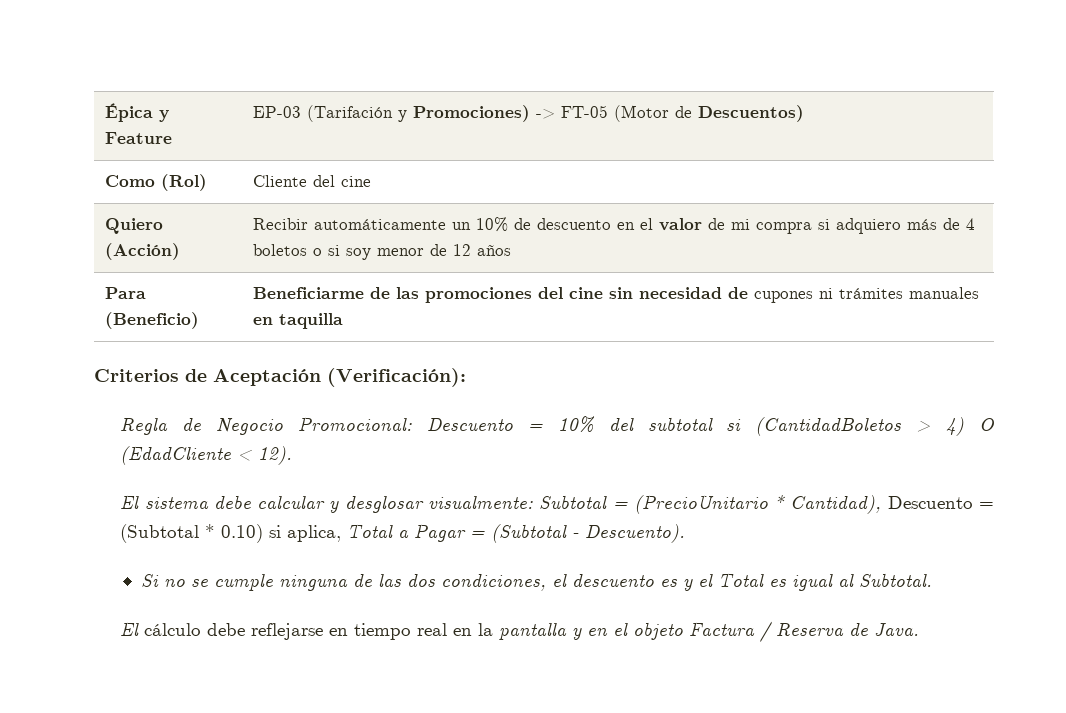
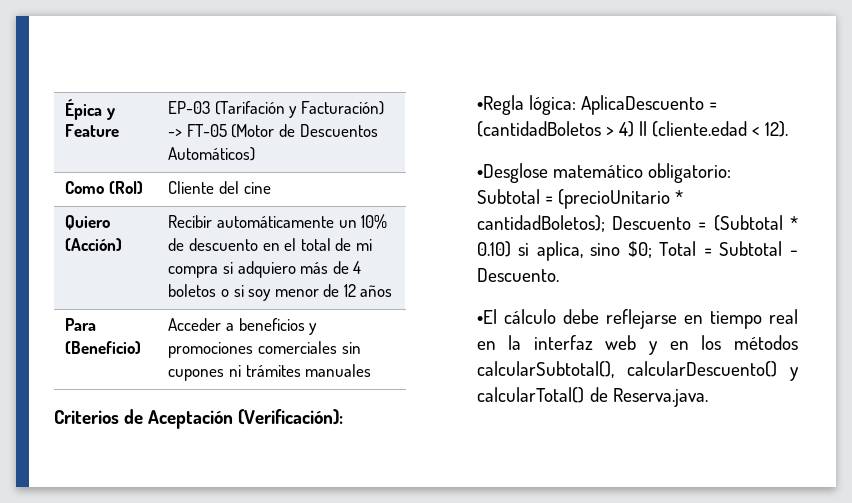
[412,105,530,122] Promociones) -> [301,101,385,115] Facturación)
[697,105,804,122] Descuentos) -> [299,124,378,137] [168,147,256,161] Descuentos Automáticos)
[658,218,702,231] valor -> [300,238,331,251] total
[252,287,748,303] Beneficiarme de las promociones del cine sin necesidad de -> [168,318,318,335] [168,341,361,358] Acceder a beneficios y promociones comerciales sin
[252,313,343,329] en taquilla -> (372, 370) none
[120,416,995,436] [120,446,293,465] [120,495,882,514] Regla de Negocio Promocional: Descuento = 10% del subtotal si (CantidadBoletos > 4) O (EdadCliente < 12). // El sistema debe calcular y desglosar visualmente: Subtotal = (PrecioUnitario * Cantidad), -> [476,95,717,115] [476,121,789,137] [476,163,731,183] [476,189,683,209] [476,215,605,232] •Regla lógica: AplicaDescuento = (cantidadBoletos > 4) || (cliente.edad < 12). // •Desglose matemático obligatorio: Subtotal = (precioUnitario * cantidadBoletos);
[347,524,686,543] [141,573,933,591] [120,622,140,636] Total a Pagar = (Subtotal - Descuento). // Si no se cumple ninguna de las dos condiciones, el descuento es y el Total es igual al Subtotal. // El -> [590,241,798,258] [476,268,559,282] [476,309,497,324] sino $0; Total = Subtotal - Descuento. // •El
[499,621,920,642] pantalla y en el objeto Factura / Reserva de Java. -> [533,335,798,355] [476,361,799,381] [476,387,708,407] interfaz web y en los métodos calcularSubtotal(), calcularDescuento() y calcularTotal() de Reserva.java.

